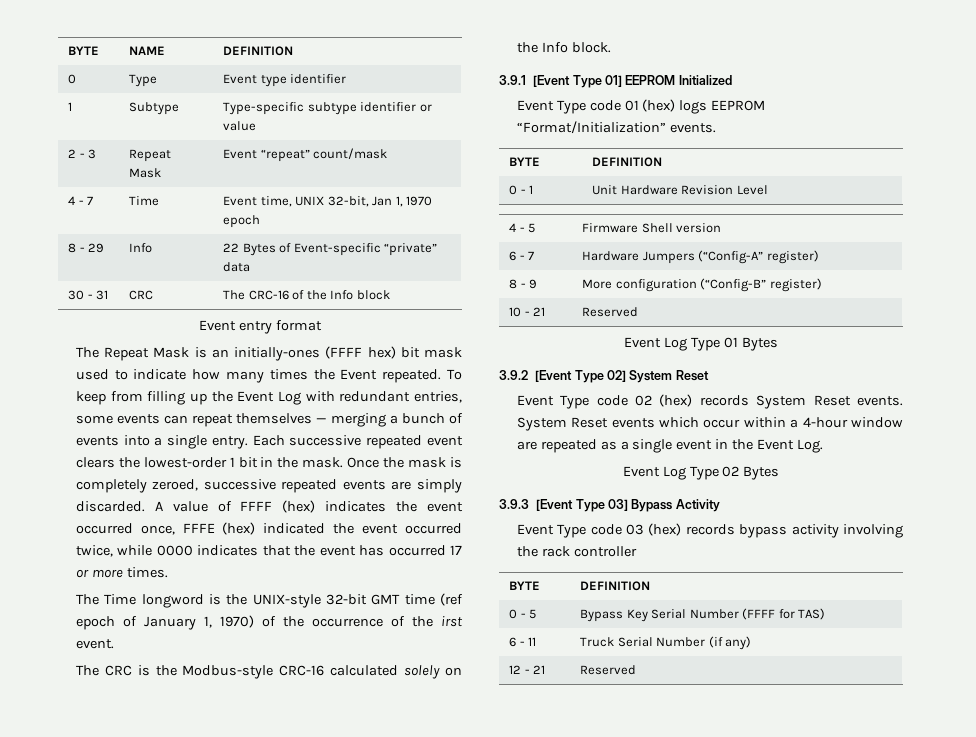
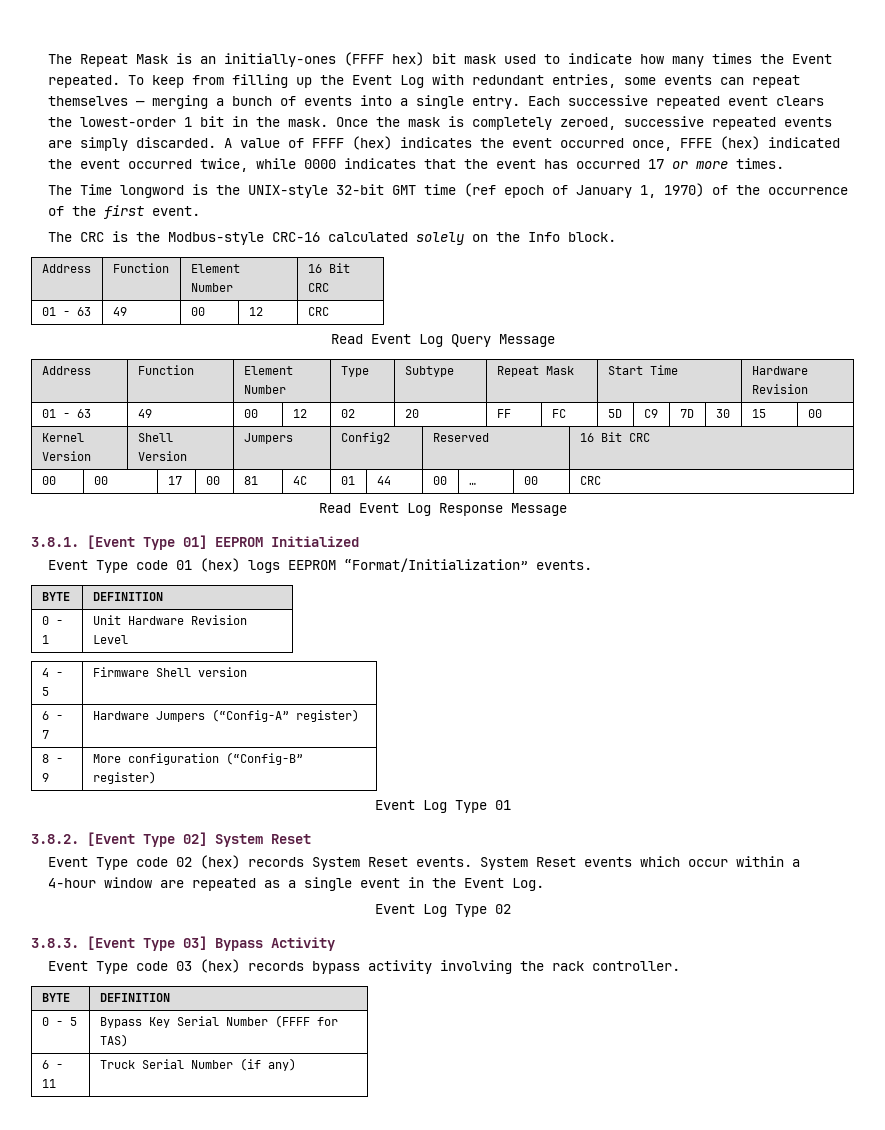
[68,46,100,55] [129,46,166,55] [223,46,294,56] [68,74,77,84] [129,74,158,87] [223,74,347,87] [68,102,73,111] [129,102,180,115] [223,102,432,115] [223,121,257,131] [68,149,97,159] [129,149,172,162] [129,168,162,178] [223,148,388,162] [68,196,94,205] [129,196,160,206] [223,196,433,207] [223,215,261,228] [68,243,105,253] [129,243,153,253] [223,243,438,256] [223,262,251,272] [68,290,109,300] [129,290,154,300] [223,290,390,300] [199,320,322,334] BYTE | NAME | DEFINITION // 0 | Type | Event type identifier // 1 | Subtype | Type-specific subtype identifier or value // 2 - 3 | Repeat Mask | Event “repeat” count/mask // 4 - 7 | Time | Event time, UNIX 32-bit, Jan 1, 1970 epoch // 8 - 29 | Info | 22 Bytes of Event-specific “private” data // 30 - 31 | CRC | The CRC-16 of the Info block // Event entry format // -> (47, 59) none
[441,616,463,627] irst -> [103,205,144,219] first
[499,75,526,85] // 3.9.1 -> [41,264,91,273] [112,263,169,273] [190,264,240,273] [190,283,233,292] [307,263,350,273] [307,283,329,292] [41,307,91,316] [112,307,127,316] [190,307,205,316] [248,307,263,316] [307,307,329,316] [330,334,555,347] [41,366,91,375] [137,365,194,375] [243,366,293,375] [243,385,286,394] [340,366,369,377] [404,366,454,377] [496,366,574,377] [607,365,678,375] [751,366,808,375] [751,384,808,394] [41,409,91,418] [137,409,152,418] [243,409,258,418] [292,409,307,418] [340,409,355,418] [404,409,419,418] [496,409,511,418] [551,409,566,418] [607,409,622,418] [643,409,658,418] [679,409,694,418] [715,409,730,418] [751,409,766,418] [807,409,822,418] [41,433,84,442] [41,451,91,461] [137,433,173,442] [137,451,187,461] [243,433,293,444] [340,432,390,444] [432,433,489,442] [579,432,650,442] [41,476,56,485] [93,476,108,485] [167,476,182,485] [205,476,220,485] [243,476,258,485] [292,476,307,485] [340,476,355,485] [376,476,391,485] [432,476,447,485] [468,482,476,485] [523,476,538,485] [579,476,601,485] [318,503,567,516] [31,537,79,547] // Address | Function | Element Number | 16 Bit CRC // 01 - 63 | 49 | 00 | 12 | CRC // Read Event Log Query Message // Address | Function | Element Number | Type | Subtype | Repeat Mask | Start Time | Hardware Revision // 01 - 63 | 49 | 00 | 12 | 02 | 20 | FF | FC | 5D | C9 | 7D | 30 | 15 | 00 // Kernel Version | Shell Version | Jumpers | Config2 | Reserved | 16 Bit CRC // 00 | 00 | 17 | 00 | 81 | 4C | 01 | 44 | 00 | … | 00 | CRC // Read Event Log Response Message // 3.8.1.
[509,307,546,317] [582,307,639,317] // 10 - 21 | Reserved -> (156, 777) none
[741,337,778,351] [499,370,528,380] Bytes // 3.9.2 -> [31,834,79,844] // 3.8.2.
[743,466,780,480] [499,499,529,509] Bytes // 3.9.3 -> [31,938,79,948] // 3.8.3.
[573,546,637,557] controller -> [591,961,680,971] controller.
[509,665,546,674] [580,665,637,675] // 12 - 21 | Reserved -> (296, 1064) none

